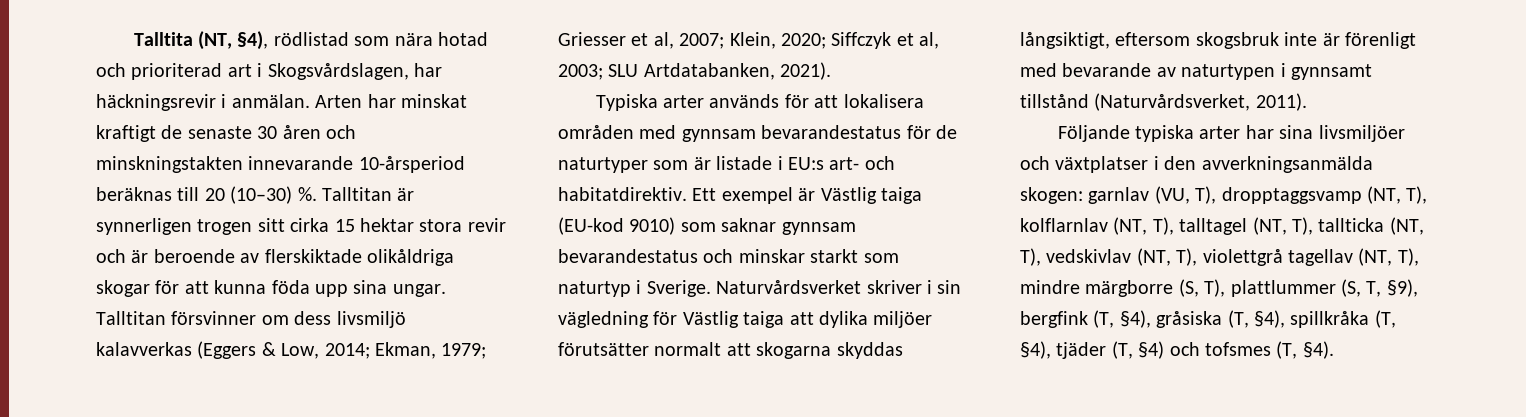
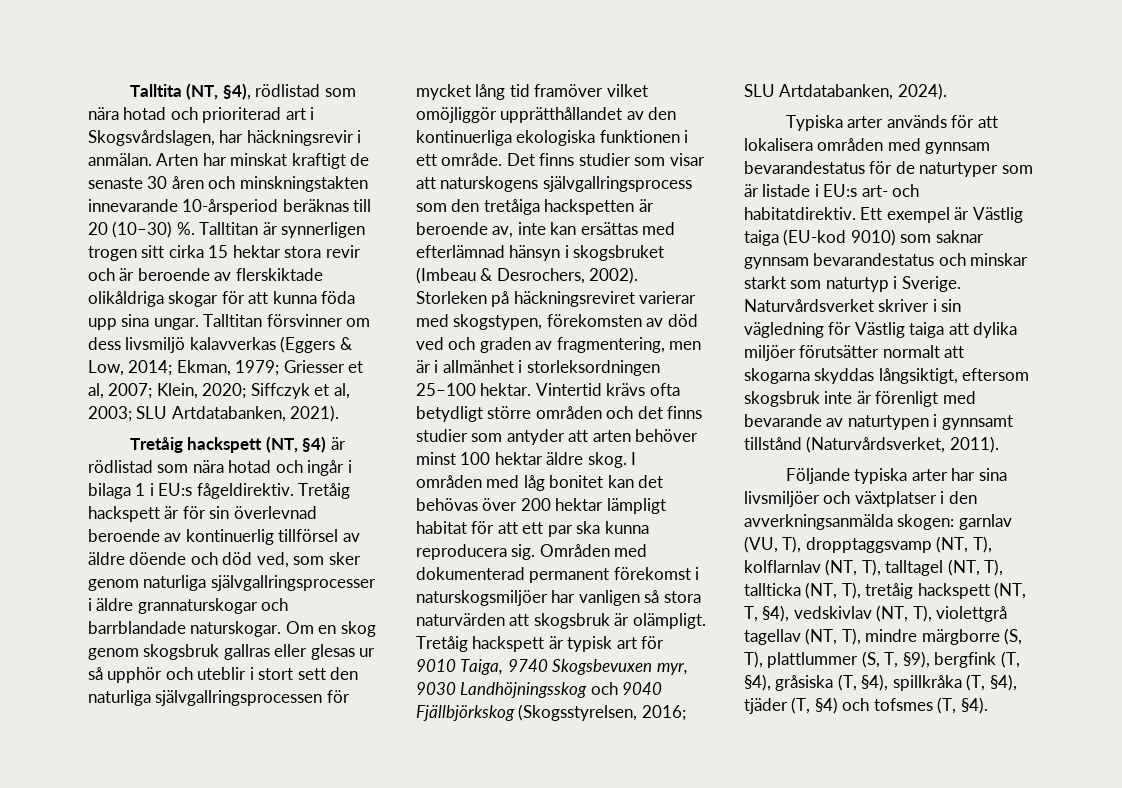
(832, 71) none -> [130,436,346,453] [88,460,352,476] [88,483,351,499] [88,506,317,522] [88,529,360,545] [88,552,361,568] [88,575,376,591] [88,598,289,614] [88,621,376,637] [88,644,376,660] [88,667,359,683] [88,690,350,706] [416,84,648,100] [416,107,677,123] [416,130,689,146] [416,153,705,166] [416,176,692,192] [416,199,654,215] [416,222,676,238] [416,245,665,261] [416,267,639,284] [416,291,697,307] [416,314,698,330] [416,337,702,353] [416,360,660,376] [416,383,680,396] [416,406,703,422] [416,429,699,445] [416,452,637,468] [416,475,664,491] [416,498,666,514] [416,521,649,537] [416,544,648,560] [416,567,700,583] [416,590,701,606] [416,613,706,629] [416,636,665,652] [416,659,688,675] [416,682,663,698] [416,704,686,721] [744,83,947,100] // Tretåig hackspett (NT, §4) är rödlistad som nära hotad och ingår i bilaga 1 i EU:s fågeldirektiv. Tretåig hackspett är för sin överlevnad beroende av kontinuerlig tillförsel av äldre döende och död ved, som sker genom naturliga självgallringsprocesser i äldre grannaturskogar och barrblandade naturskogar. Om en skog genom skogsbruk gallras eller glesas ur så upphör och uteblir i stort sett den naturliga självgallringsprocessen för mycket lång tid framöver vilket omöjliggör upprätthållandet av den kontinuerliga ekologiska funktionen i ett område. Det finns studier som visar att naturskogens självgallringsprocess som den tretåiga hackspetten är beroende av, inte kan ersättas med efterlämnad hänsyn i skogsbruket (Imbeau & Desrochers, 2002). Storleken på häckningsreviret varierar med skogstypen, förekomsten av död ved och graden av fragmentering, men är i allmänhet i storleksordningen 25–100 hektar. Vintertid krävs ofta betydligt större områden och det finns studier som antyder att arten behöver minst 100 hektar äldre skog. I områden med låg bonitet kan det behövas över 200 hektar lämpligt habitat för att ett par ska kunna reproducera sig. Områden med dokumenterad permanent förekomst i naturskogsmiljöer har vanligen så stora naturvärden att skogsbruk är olämpligt. Tretåig hackspett är typisk art för 9010 Taiga, 9740 Skogsbevuxen myr, 9030 Landhöjningsskog och 9040 Fjällbjörkskog (Skogsstyrelsen, 2016; SLU Artdatabanken, 2024).
(1041, 257) none -> [865,582,1027,599] [744,605,790,622] tretåig hackspett (NT, T, §4),

